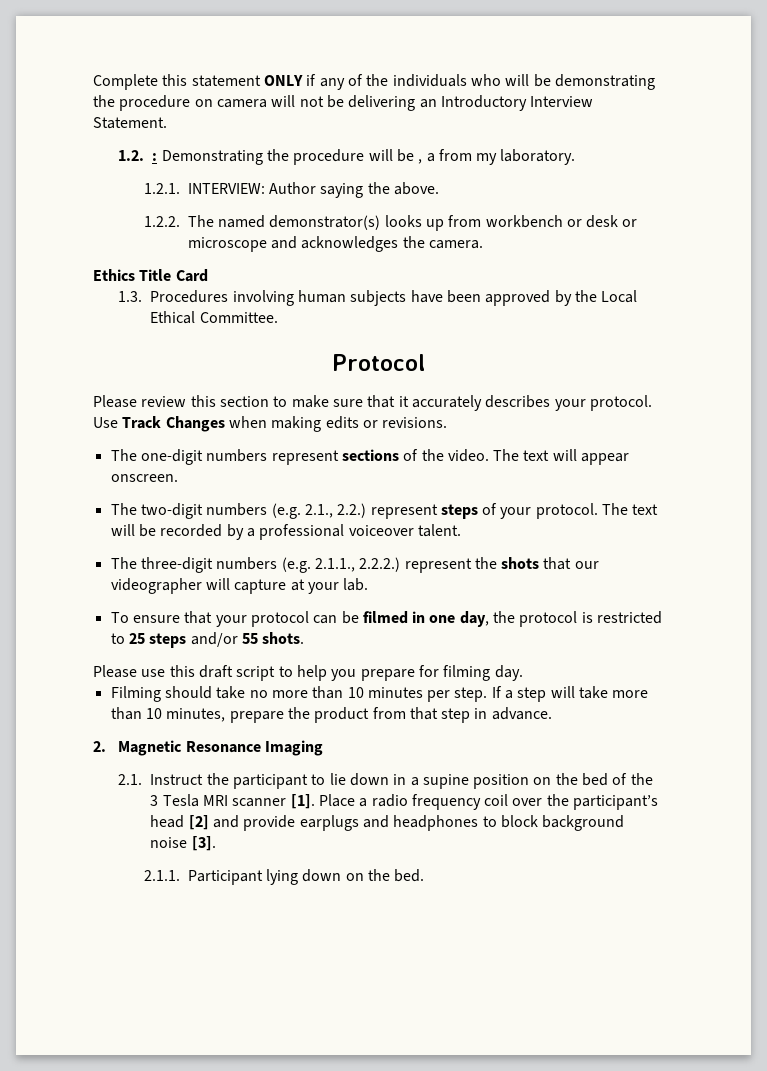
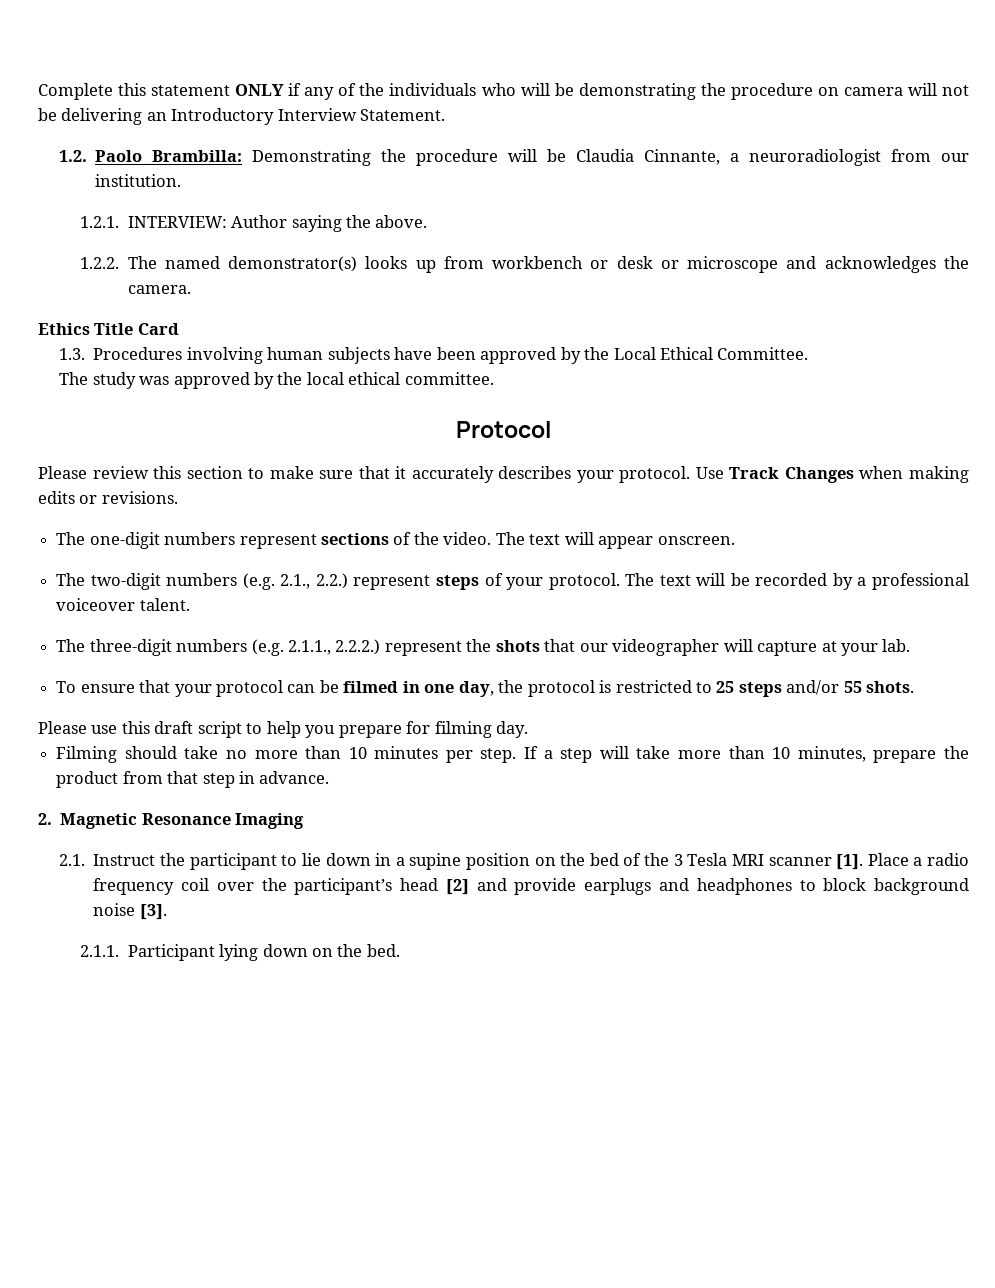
[152,153,158,161] : -> [95,150,243,162] Paolo Brambilla:
[418,149,576,165] , a from my laboratory. -> [576,149,969,166] [95,174,182,187] Claudia Cinnante, a neuroradiologist from our institution.
(278, 317) none -> [59,372,494,389] // The study was approved by the local ethical committee.

